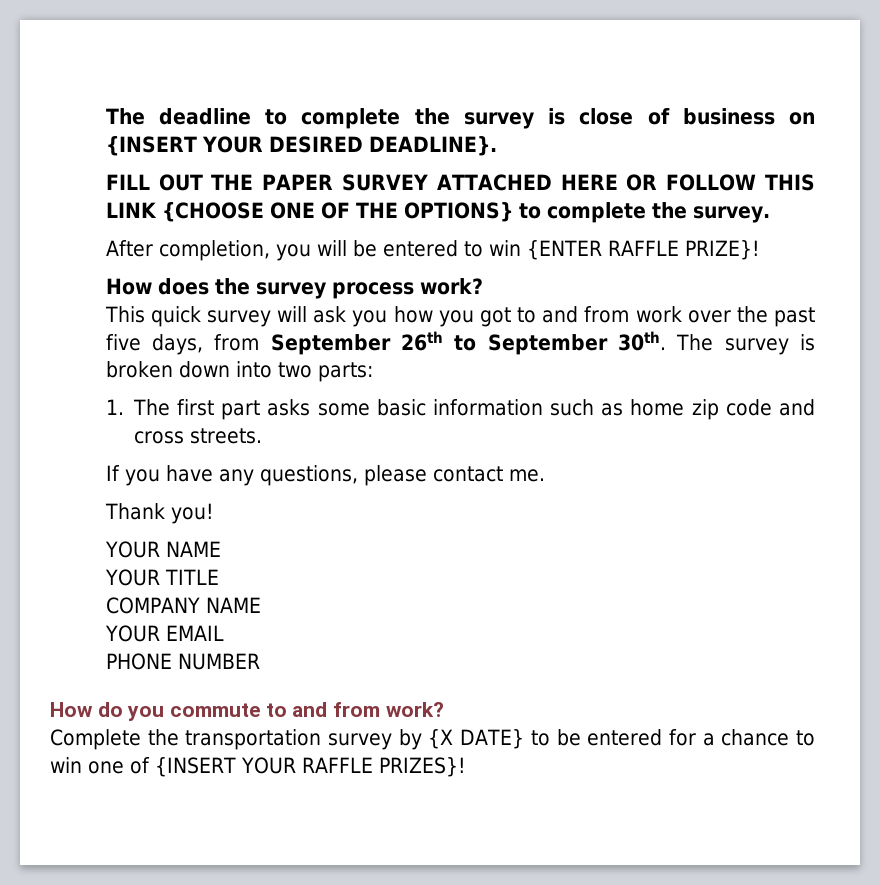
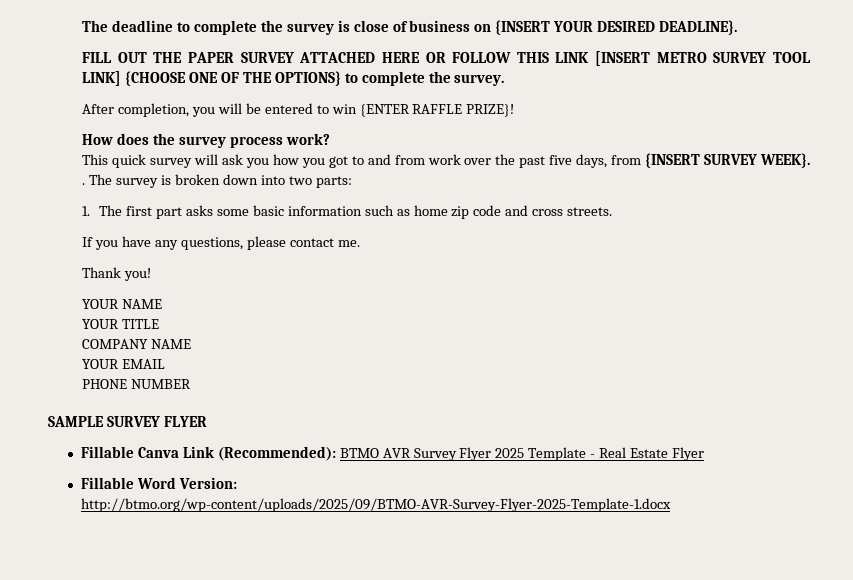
(157, 210) none -> [595,51,811,66] [82,71,122,86] [INSERT METRO SURVEY TOOL LINK]
[270,331,667,355] September 26th to September 30th. -> [645,153,810,168] [82,183,86,185] {INSERT SURVEY WEEK}. .
[50,702,444,721] [50,729,816,750] [50,757,466,777] How do you commute to and from work? // Complete the transportation survey by {X DATE} to be entered for a chance to win one of {INSERT YOUR RAFFLE PRIZES}! -> [48,416,207,427] [81,446,704,461] [81,477,237,489] [81,498,672,512] SAMPLE SURVEY FLYER // Fillable Canva Link (Recommended): BTMO AVR Survey Flyer 2025 Template - Real Estate Flyer // Fillable Word Version: http://btmo.org/wp-content/uploads/2025/09/BTMO-AVR-Survey-Flyer-2025-Template-1.docx

